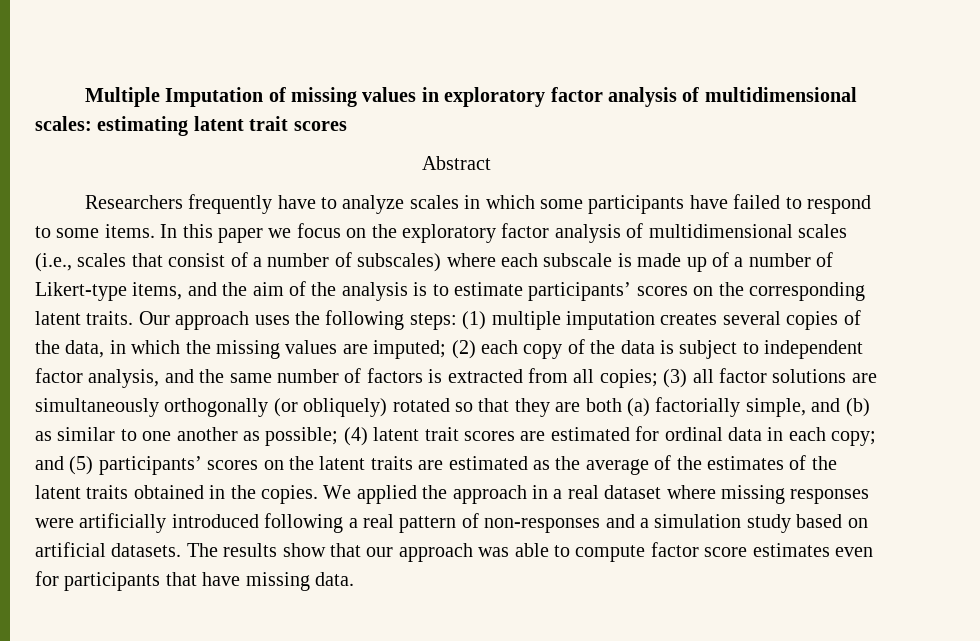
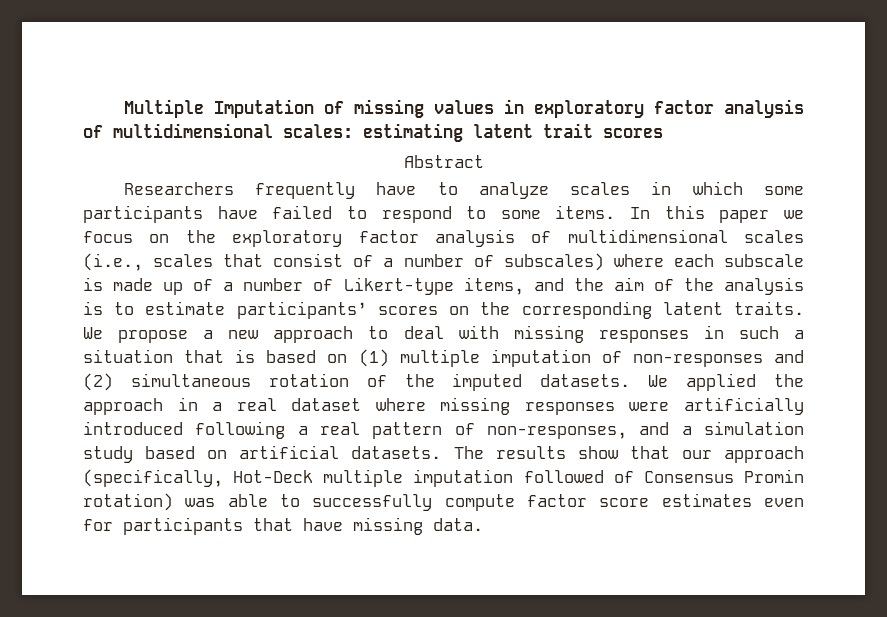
[138,310,861,330] [35,339,864,359] [35,368,877,388] [35,397,870,417] [35,426,877,446] [35,455,837,475] [35,485,318,504] Our approach uses the following steps: (1) multiple imputation creates several copies of the data, in which the missing values are imputed; (2) each copy of the data is subject to independent factor analysis, and the same number of factors is extracted from all copies; (3) all factor solutions are simultaneously orthogonally (or obliquely) rotated so that they are both (a) factorially simple, and (b) as similar to one another as possible; (4) latent trait scores are estimated for ordinal data in each copy; and (5) participants’ scores on the latent traits are estimated as the average of the estimates of the latent traits obtained in the copies. -> [83,325,805,343] [83,349,805,367] [83,373,631,391] We propose a new approach to deal with missing responses in such a situation that is based on (1) multiple imputation of non-responses and (2) simultaneous rotation of the imputed datasets.
[484,518,601,533] non-responses -> [486,426,627,439] non-responses,
(473, 552) none -> [83,469,804,487] [83,493,173,511] (specifically, Hot-Deck multiple imputation followed of Consensus Promin rotation)
(570, 551) none -> [312,494,433,511] successfully

